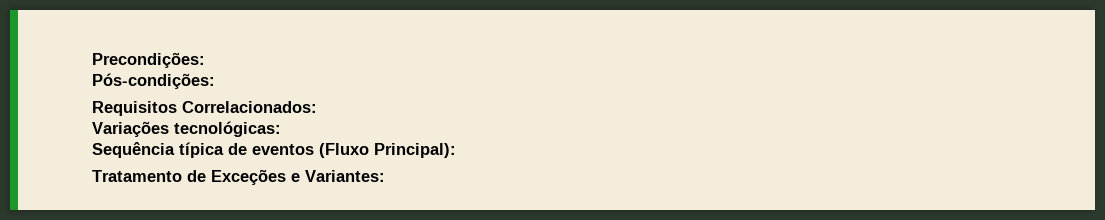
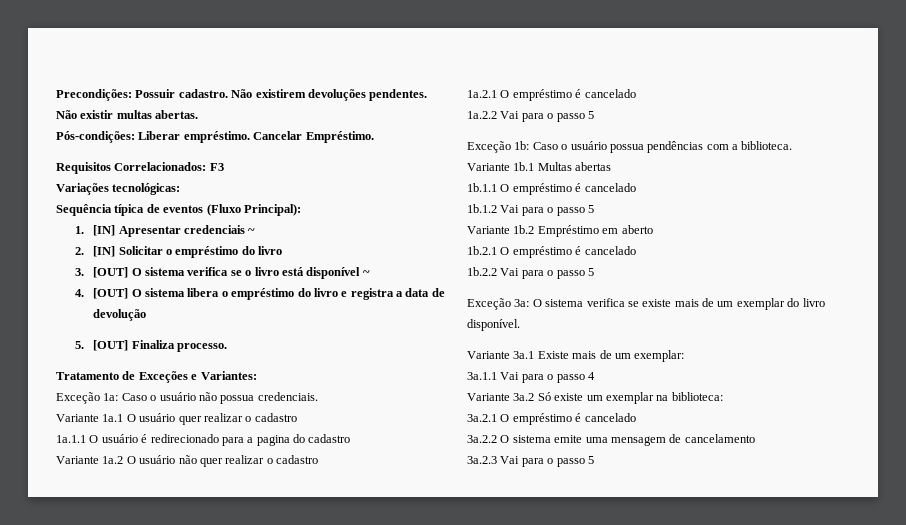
[92,73,215,89] // Pós-condições: -> [135,89,428,101] [56,110,199,119] [56,131,374,143] Possuir cadastro. Não existirem devoluções pendentes. Não existir multas abertas. // Pós-condições: Liberar empréstimo. Cancelar Empréstimo.
(317, 107) none -> [209,163,224,171] F3
(456, 150) none -> [74,225,256,237] [74,246,283,258] [74,267,370,279] [74,288,445,300] [93,309,147,321] [74,340,227,352] // 1. [IN] Apresentar credenciais ~ // 2. [IN] Solicitar o empréstimo do livro // 3. [OUT] O sistema verifica se o livro está disponível ~ // 4. [OUT] O sistema libera o empréstimo do livro e registra a data de devolução // 5. [OUT] Finaliza processo.
(385, 176) none -> [56,392,318,404] [56,413,297,425] [56,434,351,446] [56,455,318,467] [467,89,636,101] [467,111,594,122] [467,141,793,153] [467,162,612,171] [467,183,636,195] [467,204,594,216] [467,225,653,237] [467,246,636,258] [467,267,594,279] [467,298,825,310] [467,319,520,331] [467,350,685,362] [467,372,595,383] [467,392,723,404] [467,413,636,425] [467,434,755,446] [467,456,594,467] // Exceção 1a: Caso o usuário não possua credenciais. // Variante 1a.1 O usuário quer realizar o cadastro // 1a.1.1 O usuário é redirecionado para a pagina do cadastro // Variante 1a.2 O usuário não quer realizar o cadastro // 1a.2.1 O empréstimo é cancelado // 1a.2.2 Vai para o passo 5 // Exceção 1b: Caso o usuário possua pendências com a biblioteca. // Variante 1b.1 Multas abertas // 1b.1.1 O empréstimo é cancelado // 1b.1.2 Vai para o passo 5 // Variante 1b.2 Empréstimo em aberto // 1b.2.1 O empréstimo é cancelado // 1b.2.2 Vai para o passo 5 // Exceção 3a: O sistema verifica se existe mais de um exemplar do livro disponível. // Variante 3a.1 Existe mais de um exemplar: // 3a.1.1 Vai para o passo 4 // Variante 3a.2 Só existe um exemplar na biblioteca: // 3a.2.1 O empréstimo é cancelado // 3a.2.2 O sistema emite uma mensagem de cancelamento // 3a.2.3 Vai para o passo 5

